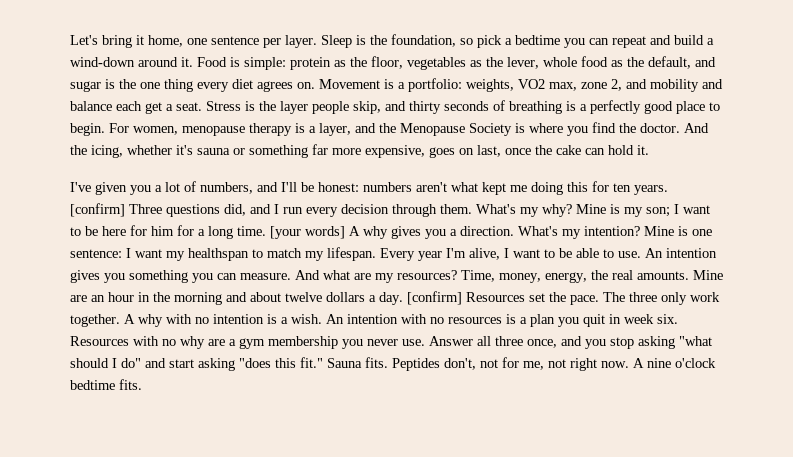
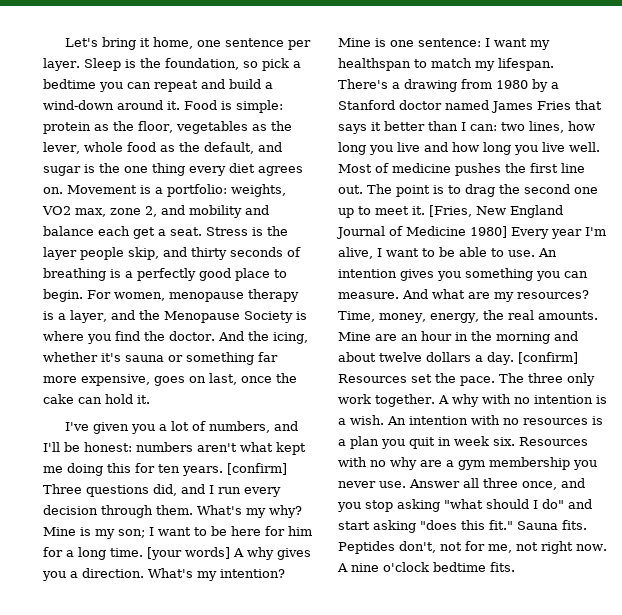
(376, 254) none -> [338,79,559,92] [338,100,602,113] [338,121,595,134] [338,142,600,155] [338,163,585,176] [338,184,598,197] [338,205,563,218] [336,226,507,239] There's a drawing from 1980 by a Stanford doctor named James Fries that says it better than I can: two lines, how long you live and how long you live well. Most of medicine pushes the first line out. The point is to drag the second one up to meet it. [Fries, New England Journal of Medicine 1980]

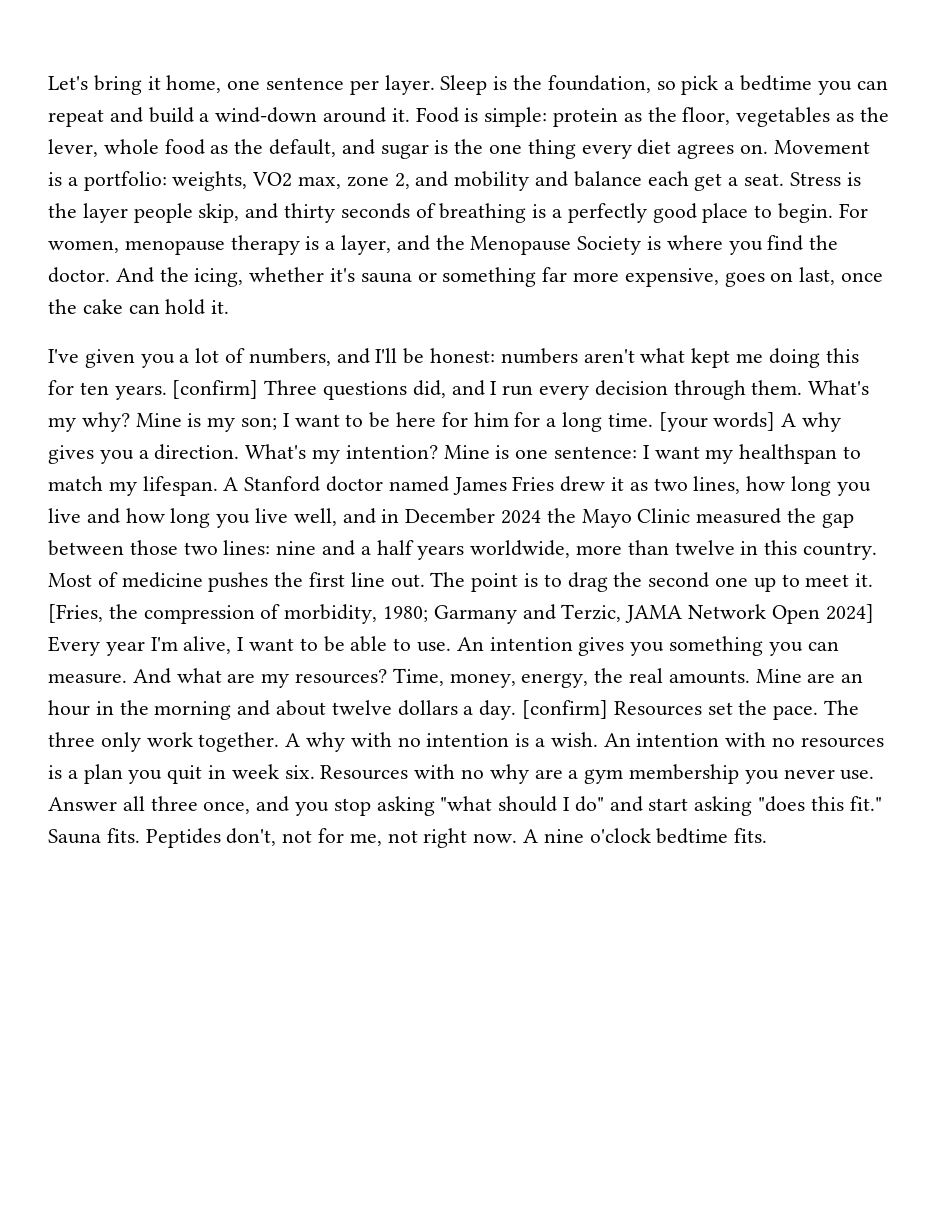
[338,79,559,92] There's a drawing from 1980 by a -> [223,477,239,491] A
[575,100,602,110] [338,121,497,134] that says it better than I can: -> [560,476,648,492] drew it as
[569,142,600,152] well. -> [293,508,854,528] [48,540,878,560] well, and in December 2024 the Mayo Clinic measured the gap between those two lines: nine and a half years worldwide, more than twelve in this country.
[476,205,563,218] [336,226,507,239] New England Journal of Medicine 1980] -> [108,604,874,624] the compression of morbidity, 1980; Garmany and Terzic, JAMA Network Open 2024]

